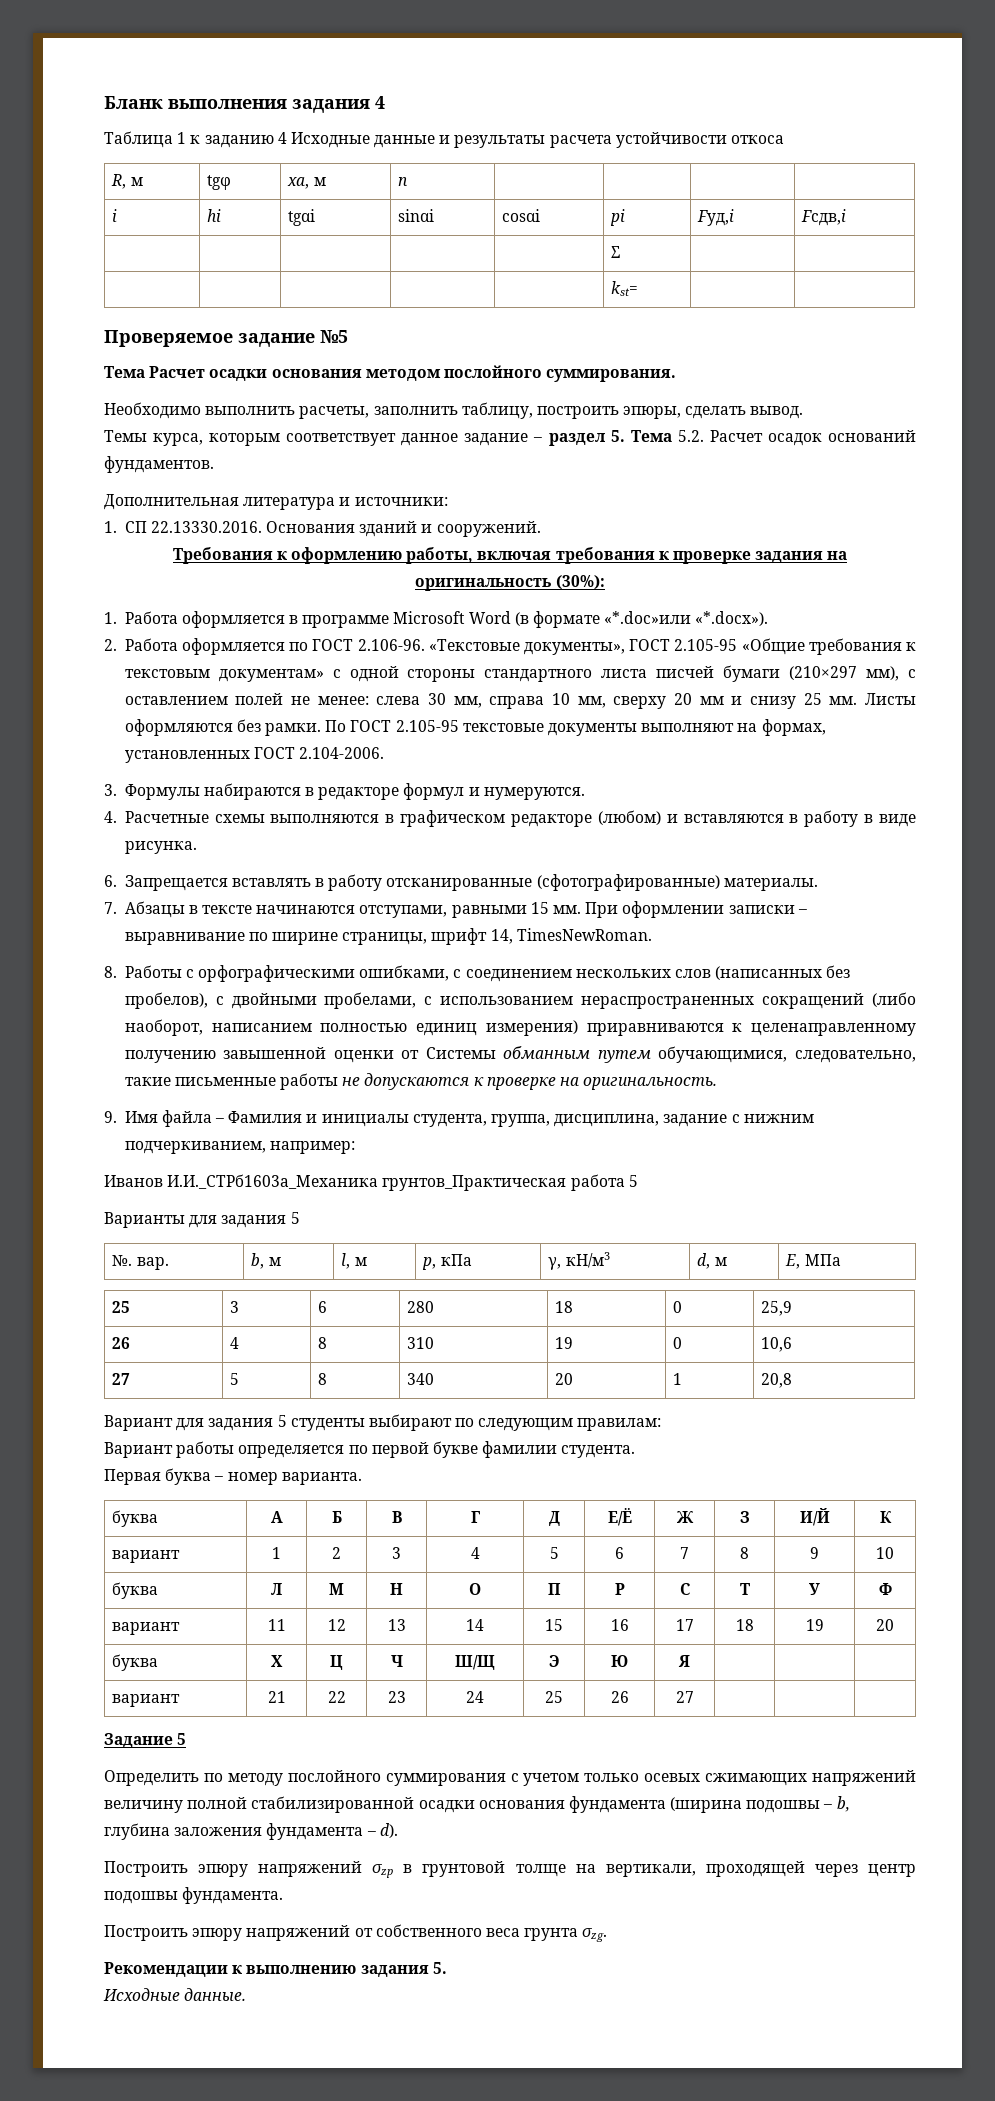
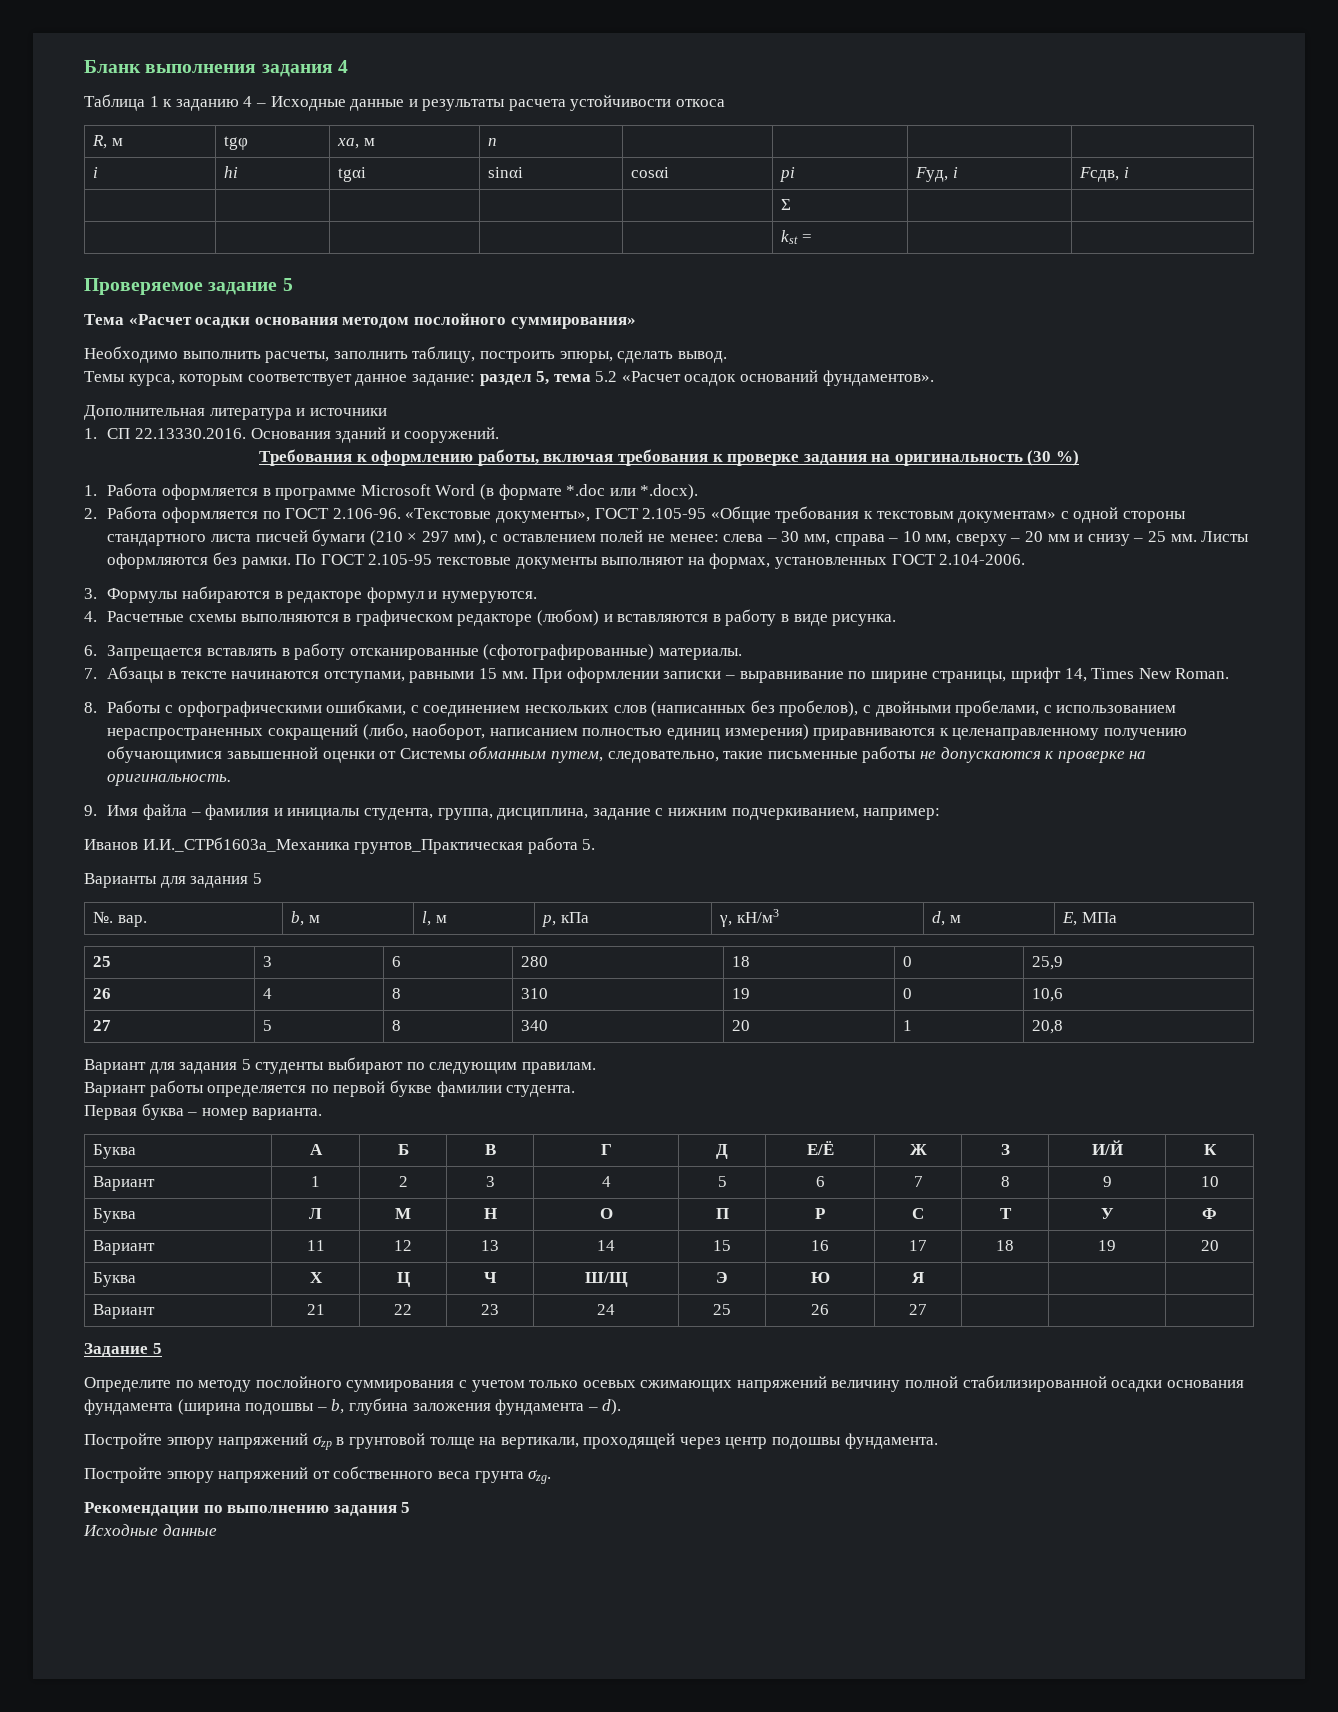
(287, 138) none -> [255,103,266,107] –
[697,209,735,226] [801,209,847,226] Fуд,i | Fсдв,i -> [915,167,958,182] [1079,167,1129,182] Fуд, i | Fсдв, i
[611,281,639,296] kst= -> [781,230,812,244] kst =
[320,330,348,343] [104,366,206,378] №5 // Тема Расчет -> [282,278,293,291] [84,314,192,325] 5 // Тема «Расчет
[546,369,677,382] суммирования. -> [510,317,636,329] суммирования»
[464,430,763,446] задание – раздел 5. Тема 5.2. Расчет -> [411,371,681,386] задание: раздел 5, тема 5.2 «Расчет
[104,456,214,473] фундаментов. -> [822,370,934,386] фундаментов».
[354,497,448,506] источники: -> [309,408,387,416] источники
[555,575,605,590] (30%): -> [1027,450,1080,466] (30 %)
[604,611,769,626] «*.doc»или «*.docx»). -> [566,484,699,500] *.doc или *.docx).
[789,666,858,680] (210×297 -> [369,530,450,546] (210 × 297
(421, 700) none -> [766,538,777,542] –
(545, 702) none -> [888,538,899,542] –
(667, 702) none -> [1010,538,1021,542] –
(797, 702) none -> [1133,538,1144,542] –
[516,928,652,941] TimesNewRoman. -> [1091,668,1230,679] Times New Roman.
[872,992,916,1007] (либо -> [362,723,408,740] (либо,
(216, 1056) none -> [107,746,223,763] обучающимися
[597,1046,788,1063] путем обучающимися, -> [551,751,604,763] путем,
[228,1111,303,1123] Фамилия -> [205,804,270,820] фамилия
[628,1175,638,1187] 5 -> [582,839,596,850] 5.
[577,1418,662,1431] правилам: -> [521,1062,596,1074] правилам.
[112,1510,159,1527] буква -> [93,1144,137,1159] Буква
[112,1550,181,1563] вариант -> [93,1176,156,1191] Вариант
[112,1582,159,1599] буква -> [93,1208,137,1223] Буква
[112,1622,181,1635] вариант -> [93,1240,156,1255] Вариант
[112,1654,159,1671] буква -> [93,1272,137,1287] Буква
[112,1694,181,1707] вариант -> [93,1304,156,1319] Вариант
[104,1770,199,1786] Определить -> [84,1377,171,1392] Определите
[104,1861,188,1877] Построить -> [84,1433,162,1449] Постройте
[104,1925,188,1941] Построить -> [84,1467,162,1483] Постройте
[232,1965,243,1974] к -> [203,1505,223,1513] по
[432,1962,447,1974] [103,1988,247,2001] 5. // Исходные данные. -> [401,1502,411,1513] [83,1524,217,1536] 5 // Исходные данные

